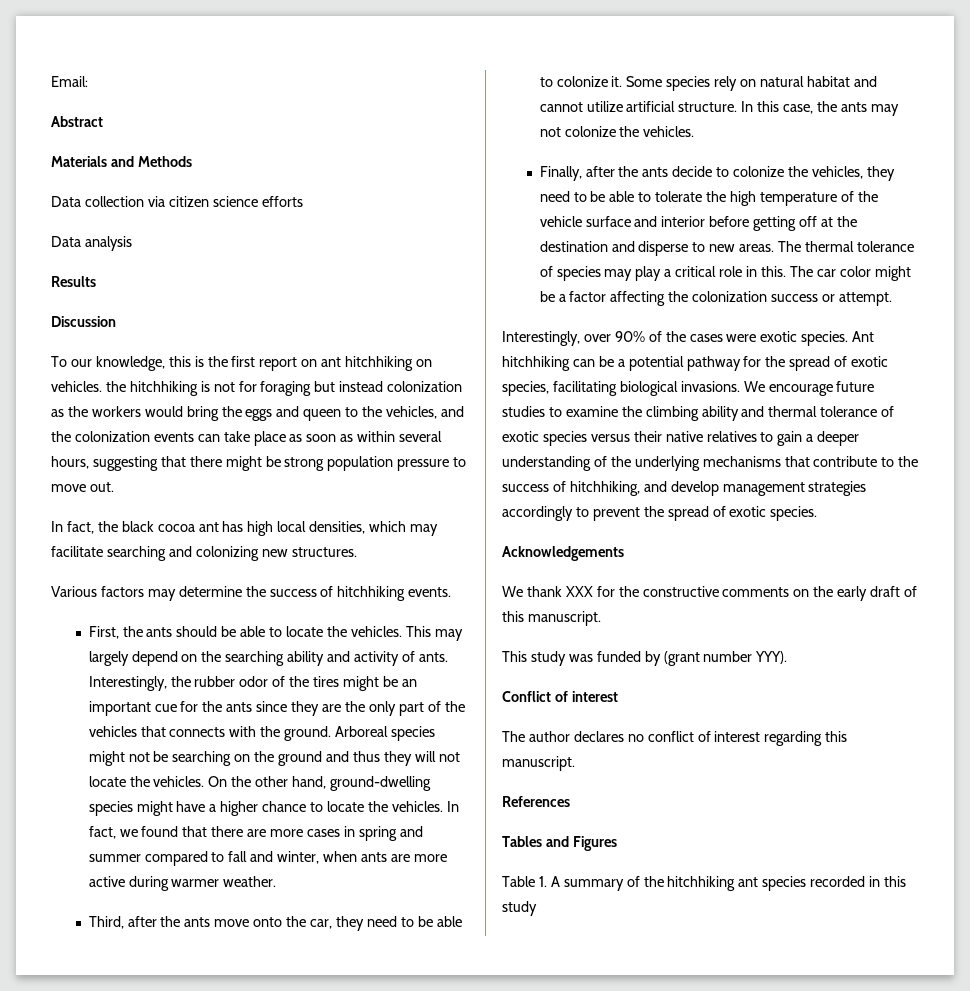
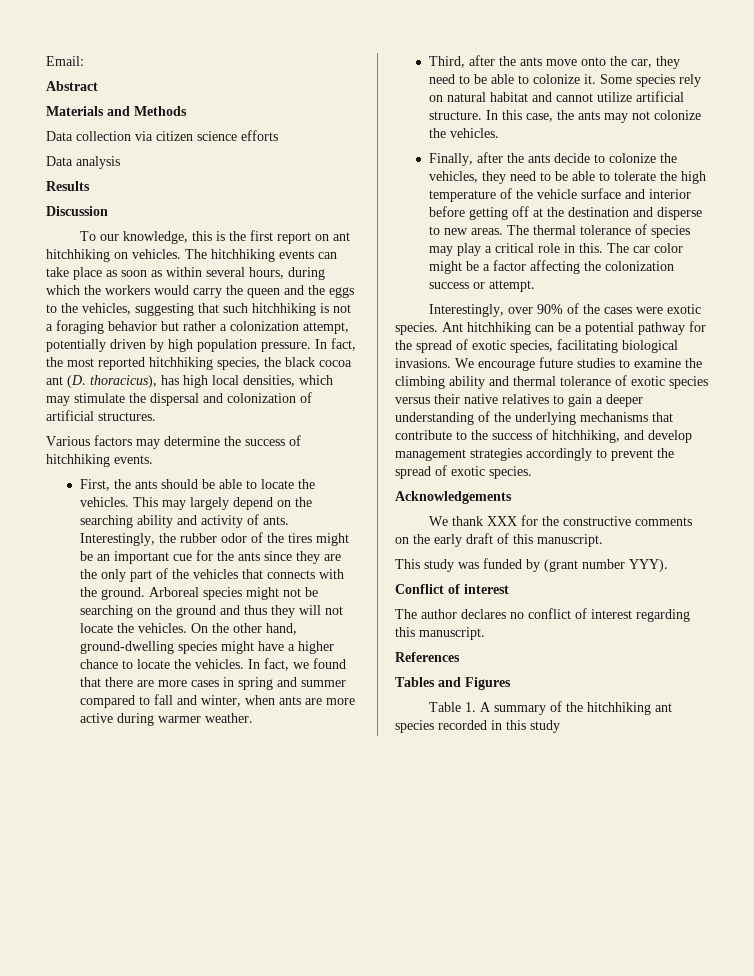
[105,381,463,396] [51,406,464,421] [51,431,150,442] the hitchhiking is not for foraging but instead colonization as the workers would bring the eggs and queen to the vehicles, and the colonization -> [185,249,275,262] The hitchhiking
[92,456,467,471] [51,482,114,492] [51,521,94,534] suggesting that there might be strong population pressure to move out. // In fact, -> [288,267,325,280] [46,285,354,298] [46,303,351,316] [46,320,349,334] [46,338,356,352] [46,357,260,370] during which the workers would carry the queen and the eggs to the vehicles, suggesting that such hitchhiking is not a foraging behavior but rather a colonization attempt, potentially driven by high population pressure. In fact, the most reported hitchhiking species,
(219, 527) none -> [67,375,157,388] (D. thoracicus),
[51,546,288,561] facilitate searching and colonizing new -> [74,392,312,406] [46,410,94,421] stimulate the dispersal and colonization of artificial

